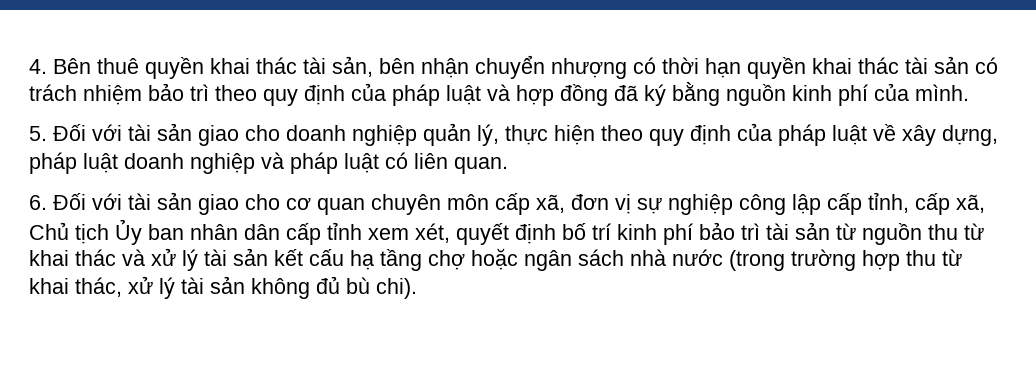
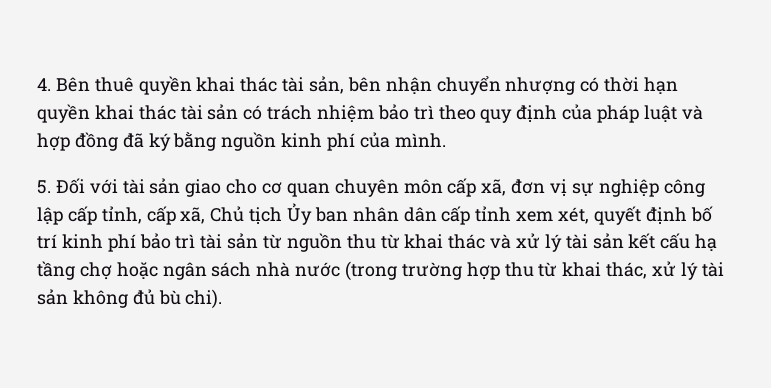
[286,123,998,146] [29,152,508,174] [29,192,280,215] doanh nghiệp quản lý, thực hiện theo quy định của pháp luật về xây dựng, pháp luật doanh nghiệp và pháp luật có liên quan. // 6. Đối với tài sản giao cho -> (258, 186) none

